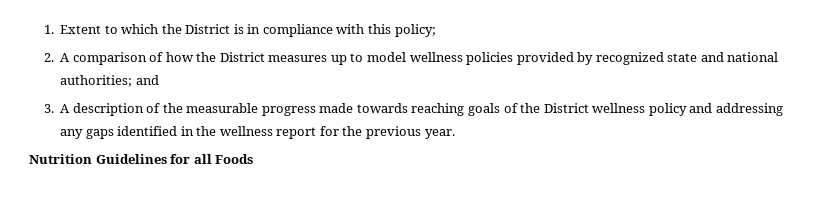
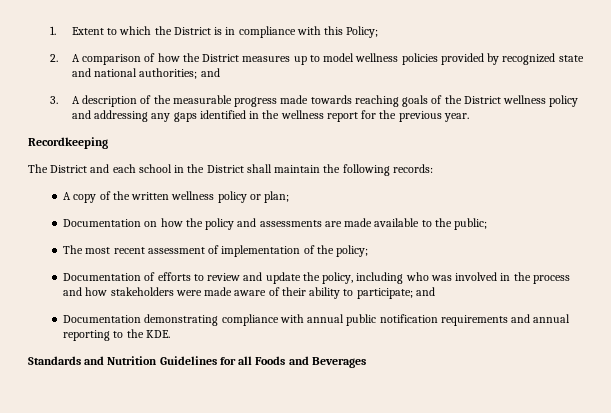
[394,24,436,37] policy; -> [346,26,379,38] Policy;
(455, 134) none -> [28,137,108,149] [28,164,433,176] [63,191,290,203] [63,218,488,230] [63,245,369,257] [63,272,570,284] [63,287,435,299] [63,314,571,326] [63,329,170,341] [28,356,105,365] Recordkeeping // The District and each school in the District shall maintain the following records: // A copy of the written wellness policy or plan; // Documentation on how the policy and assessments are made available to the public; // The most recent assessment of implementation of the policy; // Documentation of efforts to review and update the policy, including who was involved in the process and how stakeholders were made aware of their ability to participate; and // Documentation demonstrating compliance with annual public notification requirements and annual reporting to the KDE. // Standards and
(254, 159) none -> [288,356,366,368] and Beverages

